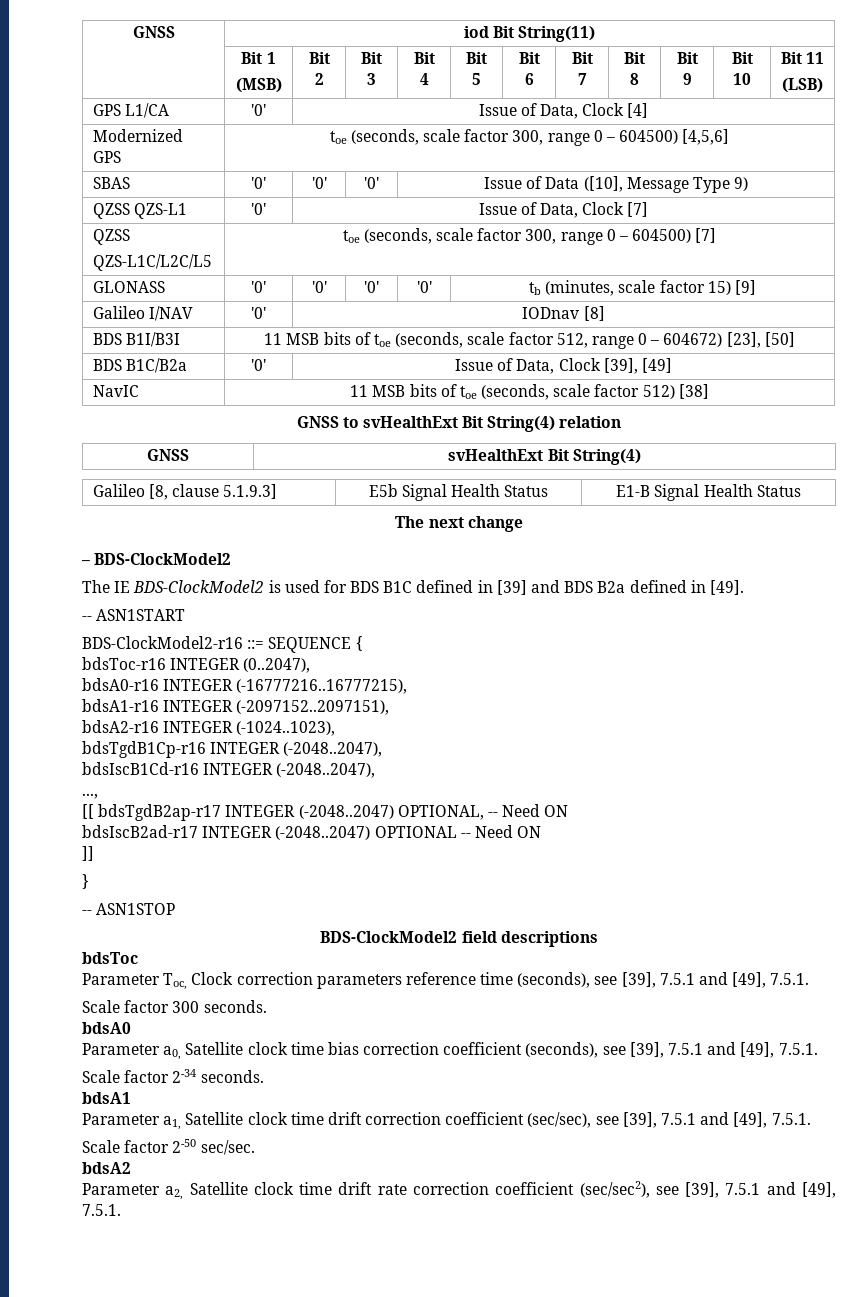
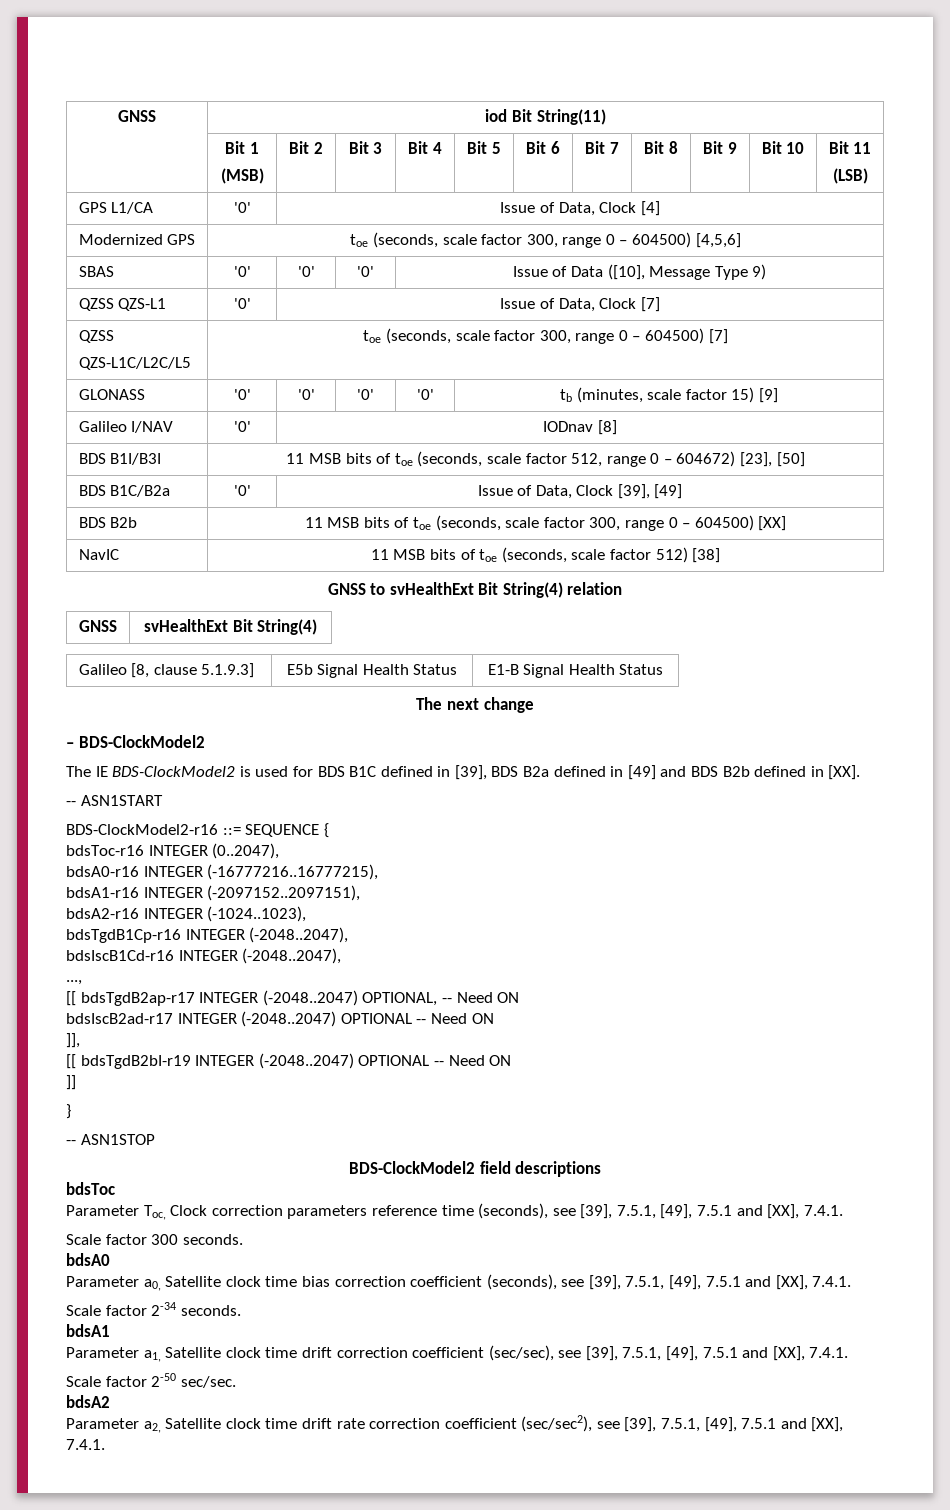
(672, 365) none -> [78,517,138,528] [304,515,787,531] // BDS B2b | 11 MSB bits of toe (seconds, scale factor 300, range 0 – 604500) [XX]
[496,580,561,595] [39] and -> [454,765,487,780] [39],
[709,580,744,595] [49]. -> [627,765,861,780] [49] and BDS B2b defined in [XX].
(542, 832) none -> [66,1033,80,1048] [66,1053,512,1069] // ]], // [[ bdsTgdB2bI-r19 INTEGER (-2048..2047) OPTIONAL -- Need ON
[659,972,810,988] 7.5.1 and [49], 7.5.1. -> [616,1204,843,1219] 7.5.1, [49], 7.5.1 and [XX], 7.4.1.
[668,1042,818,1058] 7.5.1 and [49], 7.5.1. -> [625,1275,852,1290] 7.5.1, [49], 7.5.1 and [XX], 7.4.1.
[661,1112,811,1128] 7.5.1 and [49], 7.5.1. -> [622,1346,849,1361] 7.5.1, [49], 7.5.1 and [XX], 7.4.1.
[725,1182,837,1198] [82,1204,121,1216] 7.5.1 and [49], 7.5.1. -> [661,1417,844,1432] [66,1439,105,1450] 7.5.1, [49], 7.5.1 and [XX], 7.4.1.

